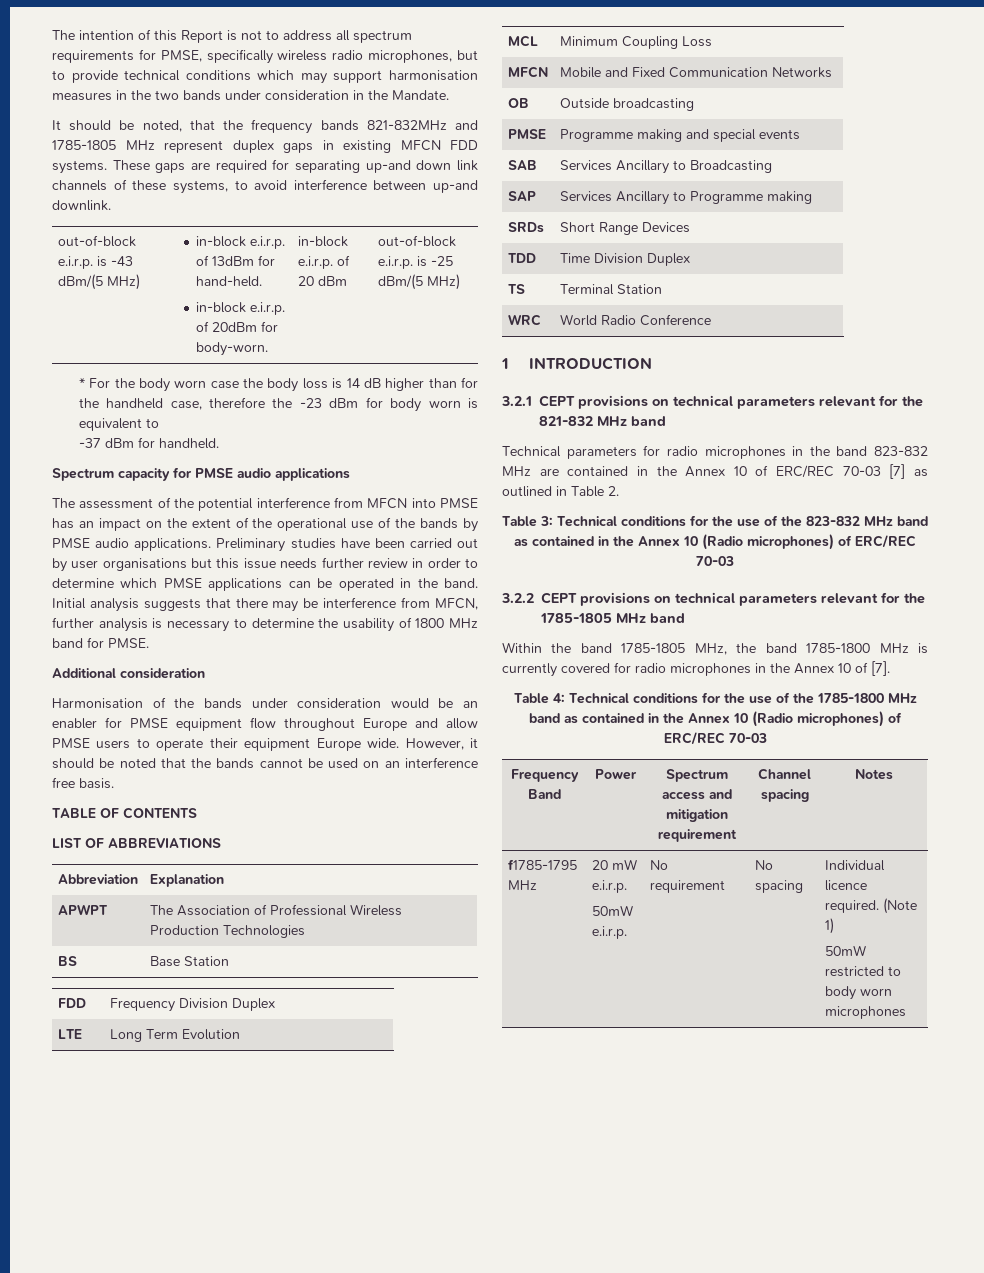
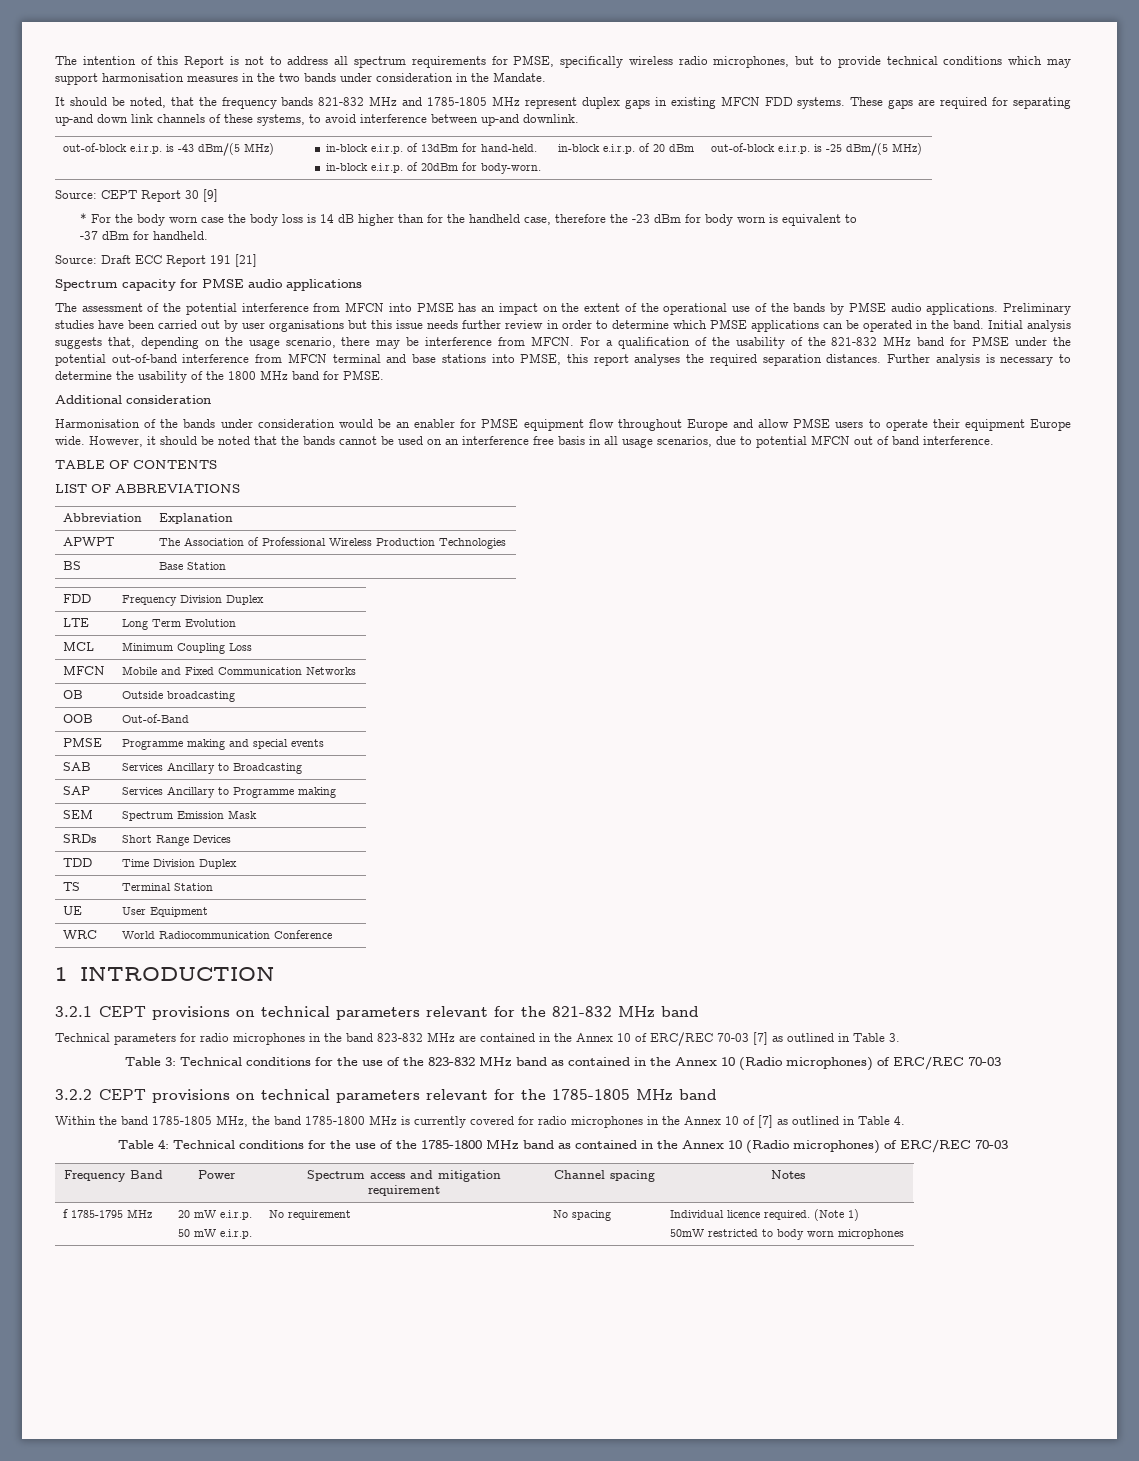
[366,120,447,130] 821-832MHz -> [318,96,398,106] 821-832 MHz
(460, 282) none -> [55,189,218,202] // Source: CEPT Report 30 [9]
(219, 443) none -> [55,254,257,267] // Source: Draft ECC Report 191 [21]
[205,598,231,608] that -> [107,337,336,349] that, depending on the usage scenario,
[435,598,479,610] [52,617,94,628] MFCN, further -> [531,336,1072,349] [55,353,931,366] MFCN. For a qualification of the usability of the 821-832 MHz band for PMSE under the potential out-of-band interference from MFCN terminal and base stations into PMSE, this report analyses the required separation distances. Further
(412, 622) none -> [206,371,224,380] the
[79,778,114,789] basis. -> [558,435,994,448] basis in all usage scenarios, due to potential MFCN out of band interference.
(694, 104) none -> [63,714,94,723] [122,714,190,723] // OOB | Out-of-Band
(812, 197) none -> [63,810,94,819] [122,810,258,821] // SEM | Spectrum Emission Mask
(662, 289) none -> [63,906,83,915] [122,907,209,917] // UE | User Equipment
[600,315,636,325] Radio -> [159,931,271,939] Radiocommunication
[608,486,619,496] 2. -> [889,1033,900,1042] 3.
[871,661,890,676] [7]. -> [758,1115,905,1128] [7] as outlined in Table 4.
[507,859,577,870] f1785-1795 -> [63,1209,124,1218] f 1785-1795
[591,905,633,916] 50mW -> [178,1229,217,1237] 50 mW

